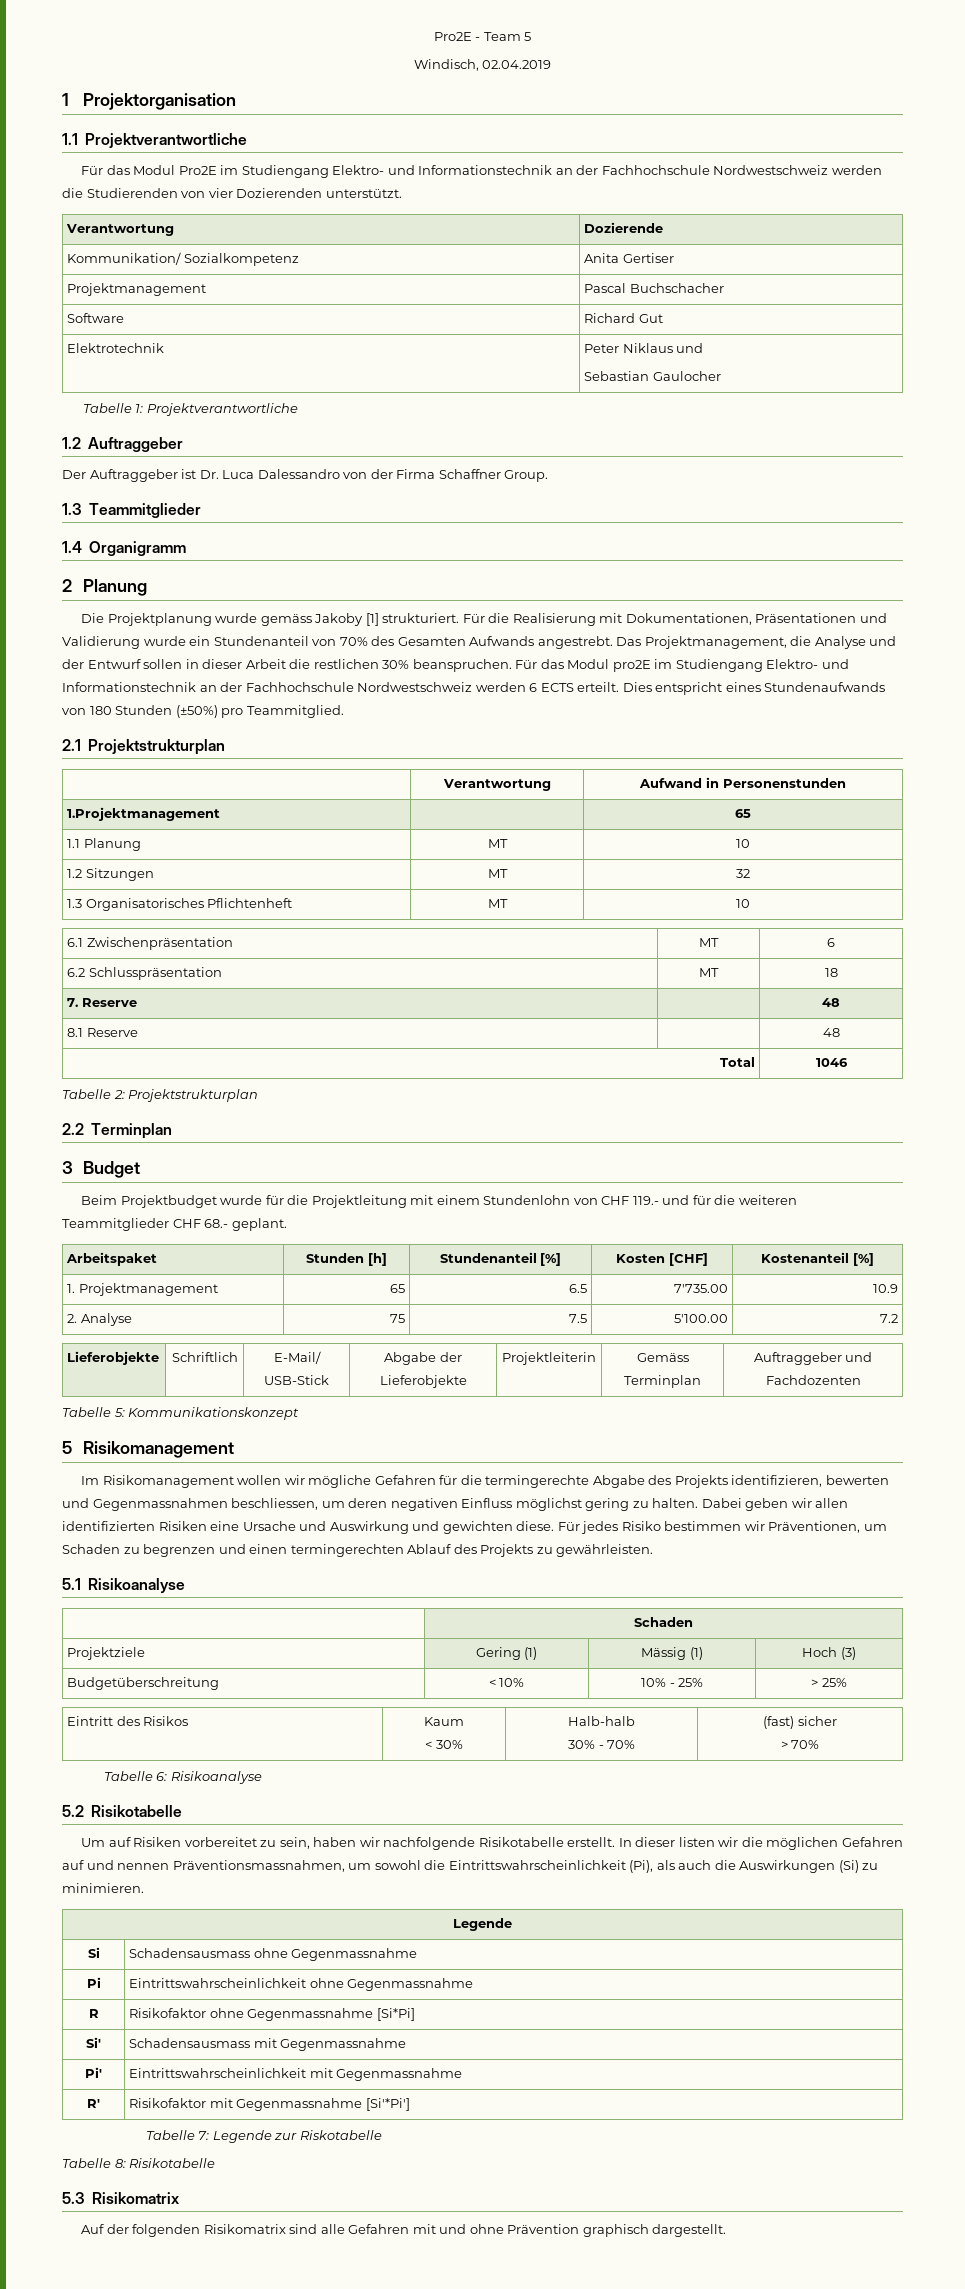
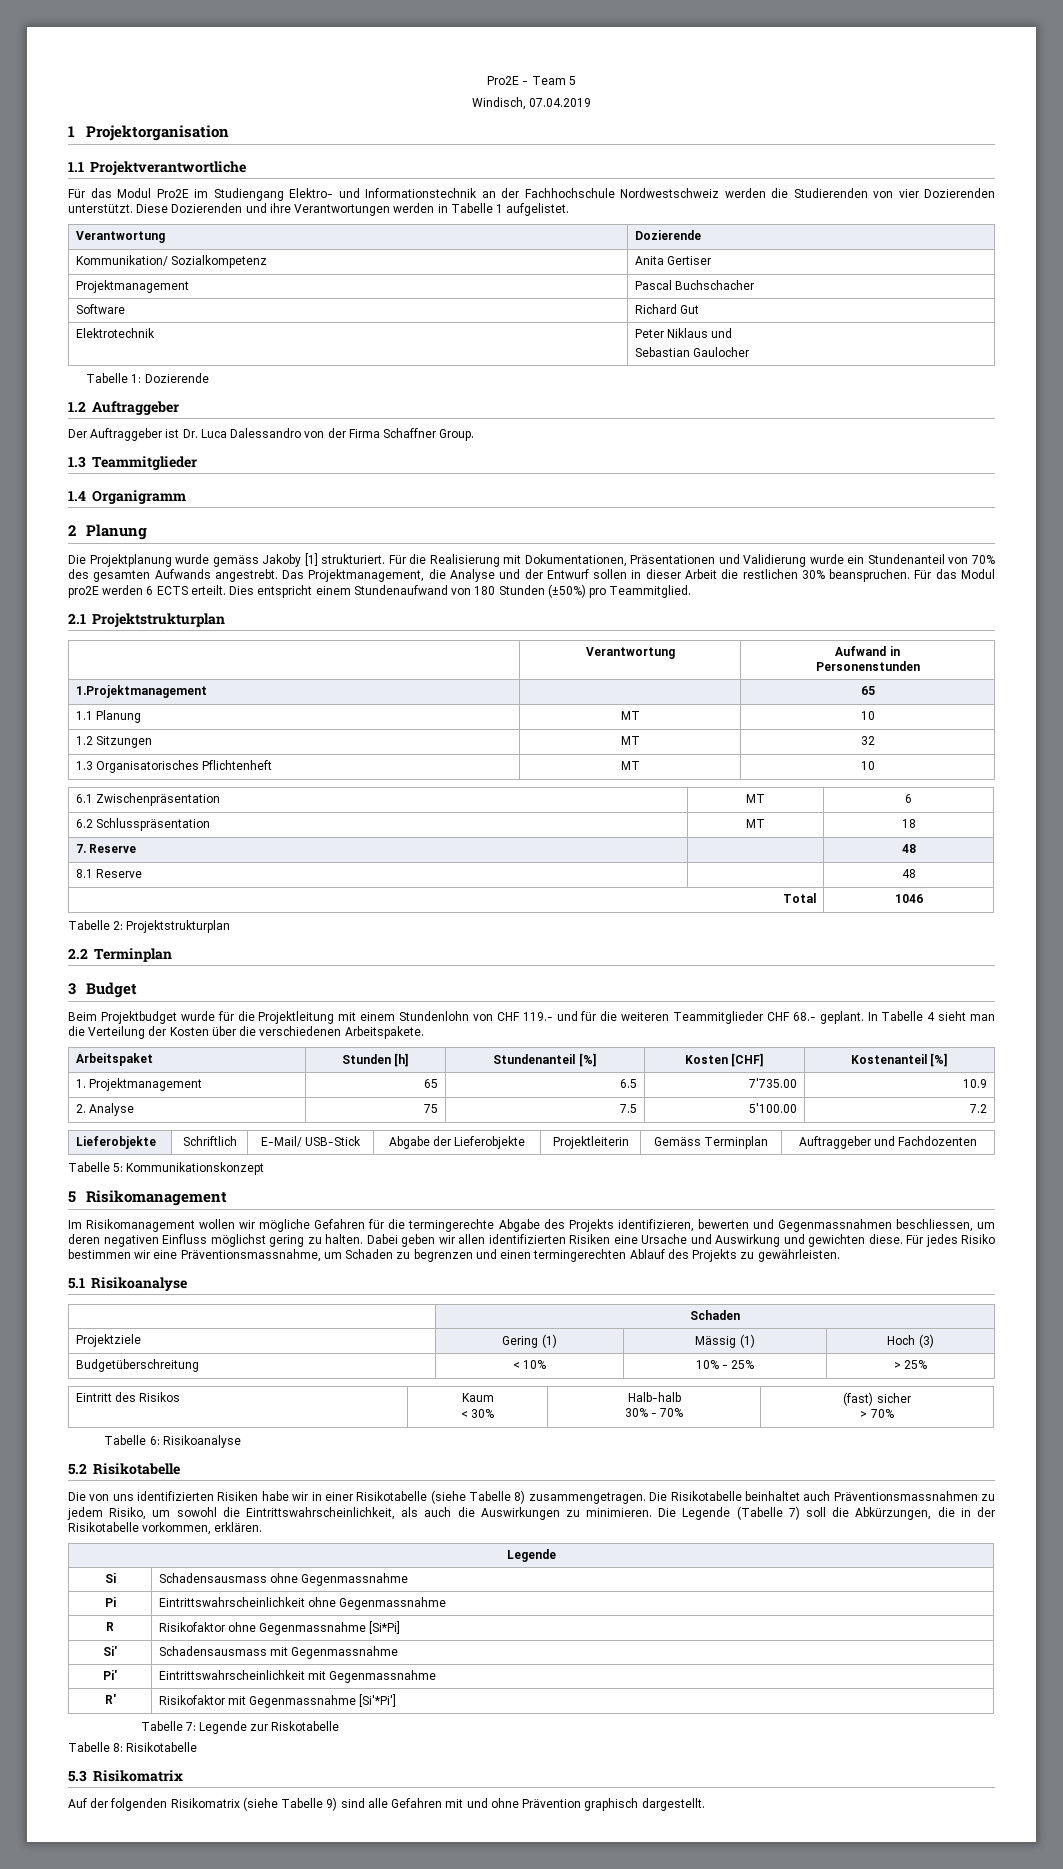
[482,60,552,69] 02.04.2019 -> [529,98,592,107] 07.04.2019
(402, 193) none -> [136,203,570,216] Diese Dozierenden und ihre Verantwortungen werden in Tabelle 1 aufgelistet.
[146,403,298,416] Projektverantwortliche -> [144,373,209,383] Dozierende
[397,637,466,646] Gesamten -> [93,570,151,582] gesamten
[654,659,849,672] [62,682,473,692] im Studiengang Elektro- und Informationstechnik an der Fachhochschule Nordwestschweiz -> (99, 592) none
[725,682,886,692] eines Stundenaufwands -> [315,585,448,595] einem Stundenaufwand
(719, 782) none -> (900, 651) //
(287, 1224) none -> [867,1011,995,1021] [68,1026,424,1039] In Tabelle 4 sieht man die Verteilung der Kosten über die verschiedenen Arbeitspakete.
[768,1521,861,1533] Präventionen, -> [153,1249,321,1262] eine Präventionsmassnahme,
[81,1837,903,1850] [62,1860,345,1872] Um auf Risiken vorbereitet zu sein, haben wir nachfolgende Risikotabelle erstellt. In dieser listen wir die möglichen Gefahren auf und nennen Präventionsmassnahmen, -> [68,1490,995,1504] [67,1507,147,1520] Die von uns identifizierten Risiken habe wir in einer Risikotabelle (siehe Tabelle 8) zusammengetragen. Die Risikotabelle beinhaltet auch Präventionsmassnahmen zu jedem Risiko,
[448,1860,654,1873] Eintrittswahrscheinlichkeit (Pi), -> [245,1507,395,1520] Eintrittswahrscheinlichkeit,
[838,1860,859,1873] (Si) -> (560, 1513) none
(144, 1888) none -> [658,1506,995,1520] [68,1522,263,1535] Die Legende (Tabelle 7) soll die Abkürzungen, die in der Risikotabelle vorkommen, erklären.
(286, 2229) none -> [242,1797,338,1811] (siehe Tabelle 9)

